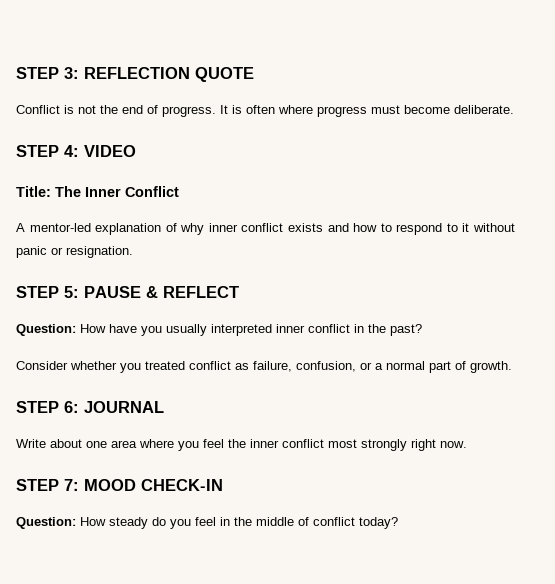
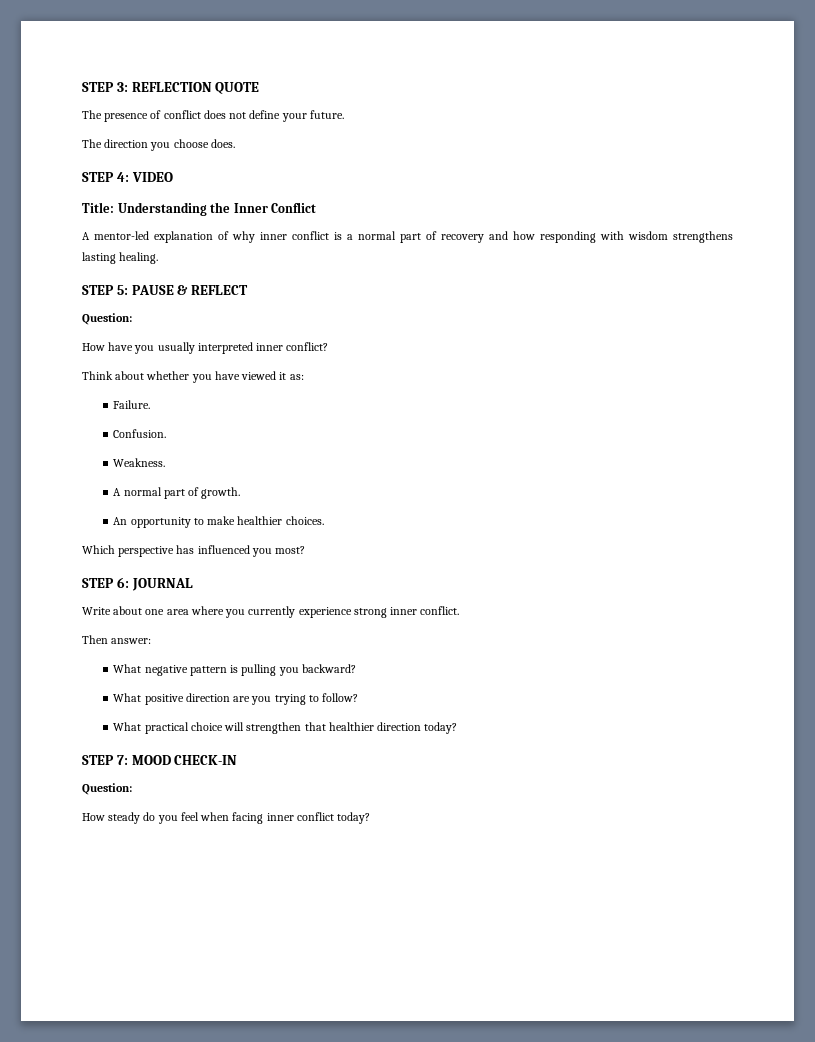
[16,105,514,117] Conflict is not the end of progress. It is often where progress must become deliberate. -> [82,110,344,122] [82,139,235,151] The presence of conflict does not define your future. // The direction you choose does.
[55,186,81,197] The -> [117,202,231,216] Understanding the
[288,223,515,235] [16,246,133,258] exists and how to respond to it without panic or resignation. -> [334,231,733,243] [82,252,159,264] is a normal part of recovery and how responding with wisdom strengthens lasting healing.
(76, 330) none -> (132, 319) //
[308,324,422,336] [16,361,512,373] conflict in the past? // Consider whether you treated conflict as failure, confusion, or a normal part of growth. -> [286,342,329,351] [82,371,304,383] [113,400,151,409] [113,429,167,438] [113,458,166,467] [113,487,241,499] [113,516,324,528] [82,545,306,557] conflict? // Think about whether you have viewed it as: // Failure. // Confusion. // Weakness. // A normal part of growth. // An opportunity to make healthier choices. // Which perspective has influenced you most?
[203,439,467,451] feel the inner conflict most strongly right now. -> [248,606,460,618] [82,635,152,644] [113,664,356,676] [113,693,359,705] [113,722,458,734] currently experience strong inner conflict. // Then answer: // What negative pattern is pulling you backward? // What positive direction are you trying to follow? // What practical choice will strengthen that healthier direction today?
(76, 523) none -> (132, 789) //
[220,517,309,526] in the middle of -> [200,812,294,824] when facing inner

